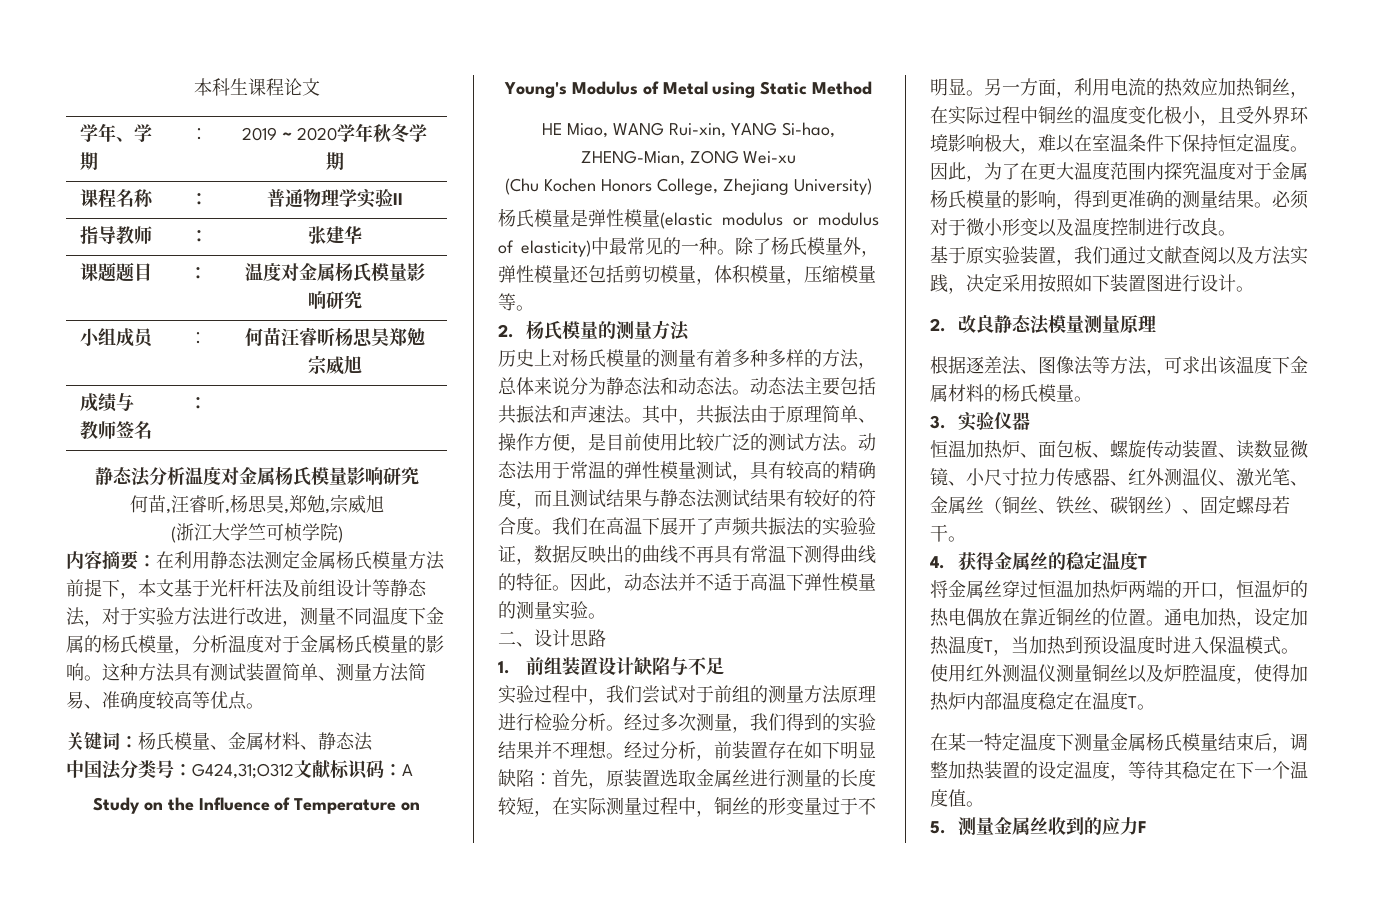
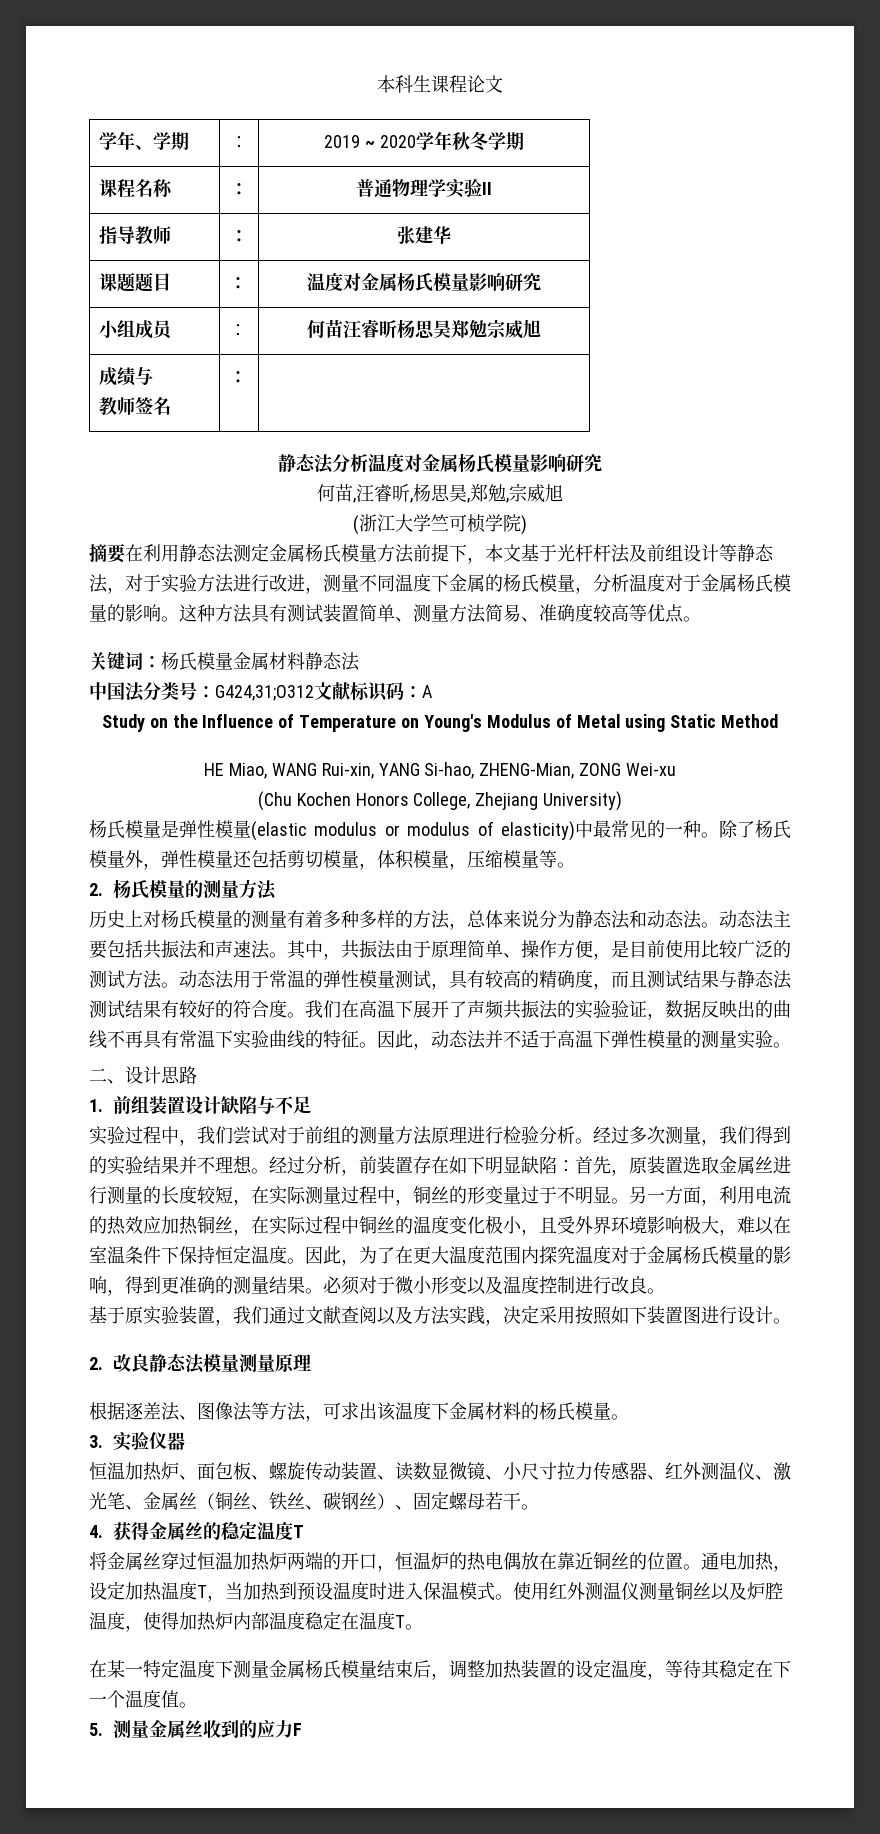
[66,551,156,570] 内容摘要： -> [89,544,126,563] 摘要
[210,732,318,750] 、金属材料、 -> [233,652,305,670] 金属材料
[804,545,840,563] 测得 -> [233,1030,269,1049] 实验

